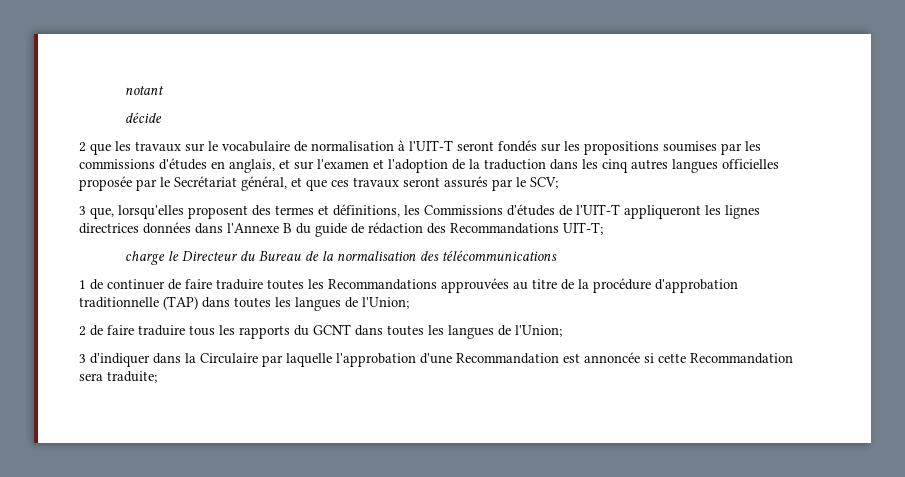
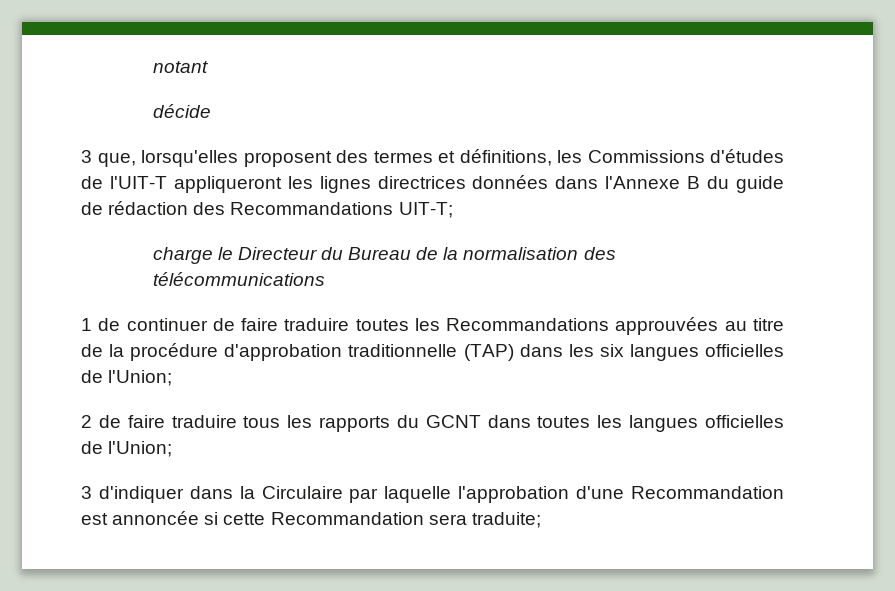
[79,140,761,155] [79,158,779,173] [79,176,558,191] // 2 que les travaux sur le vocabulaire de normalisation à l'UIT-T seront fondés sur les propositions soumises par les commissions d'études en anglais, et sur l'examen et l'adoption de la traduction dans les cinq autres langues officielles proposée par le Secrétariat général, et que ces travaux seront assurés par le SCV; -> (211, 111) none
[234,297,341,311] toutes les langues -> [568,344,785,361] les six langues officielles
(494, 332) none -> [705,415,784,428] officielles

